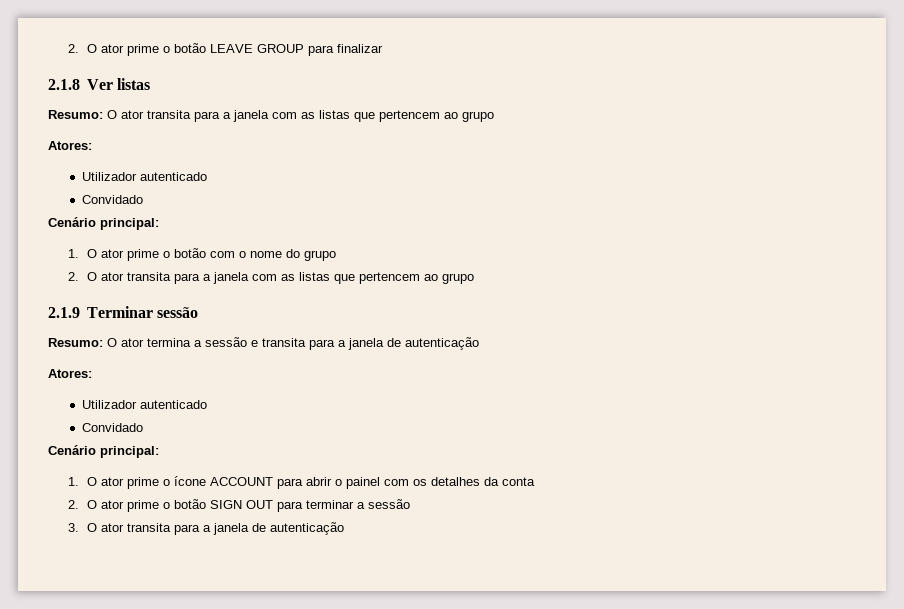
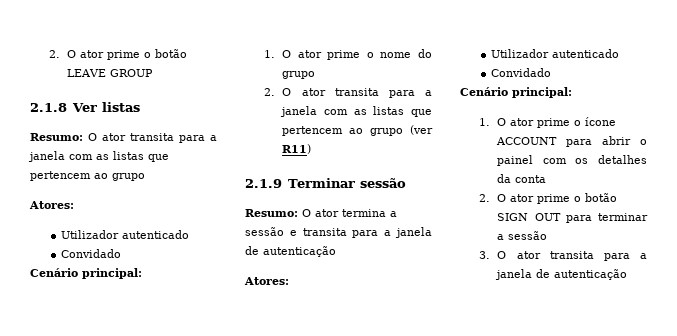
[308,44,384,56] para finalizar -> (154, 73) none
[174,248,247,258] botão com o -> (374, 55) none
(475, 278) none -> [410,125,433,135] [282,144,312,154] (ver R11)

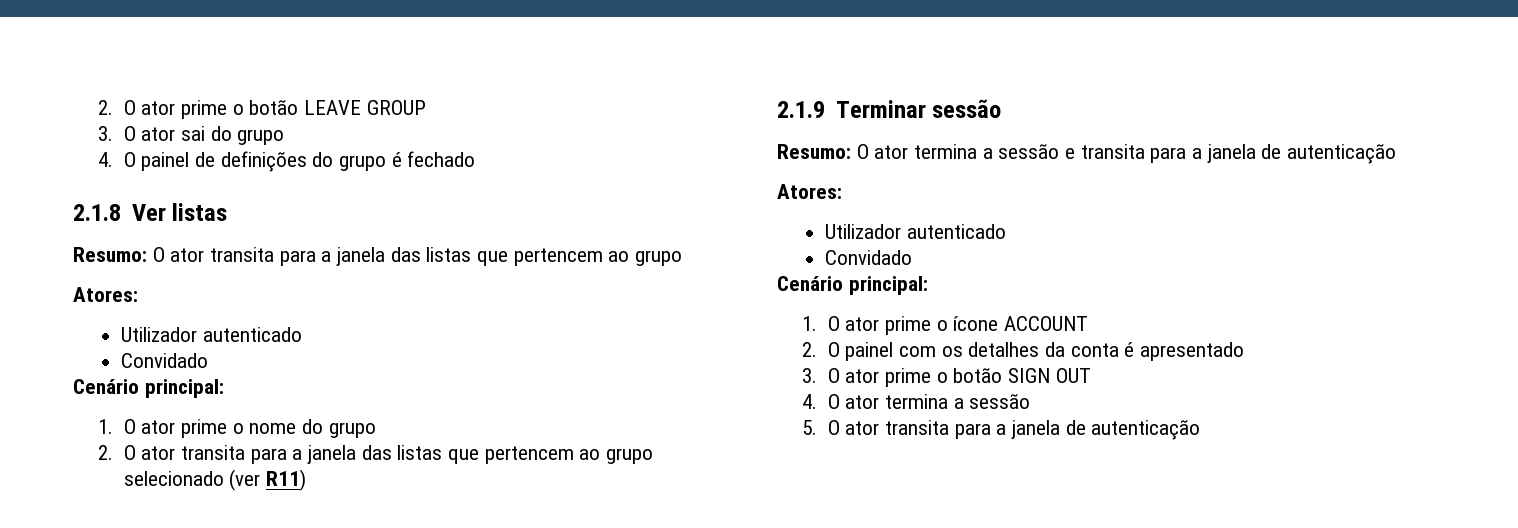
(154, 73) none -> [98,126,285,145] [98,151,476,172] // 3. O ator sai do grupo // 4. O painel de definições do grupo é fechado
[69,154,109,160] com as -> [390,247,421,262] das
[323,106,432,117] [282,126,404,136] com as listas que pertencem ao grupo -> [361,445,654,464] [123,471,224,486] das listas que pertencem ao grupo selecionado
[566,136,647,147] para abrir o -> [802,342,840,357] // 2. O
[478,194,490,202] // 2. -> [1124,342,1245,361] [802,368,818,383] é apresentado // 3.
[565,213,648,223] para terminar -> [802,394,949,409] // 4. O ator termina
[478,251,490,259] 3. -> [802,420,818,435] 5.

